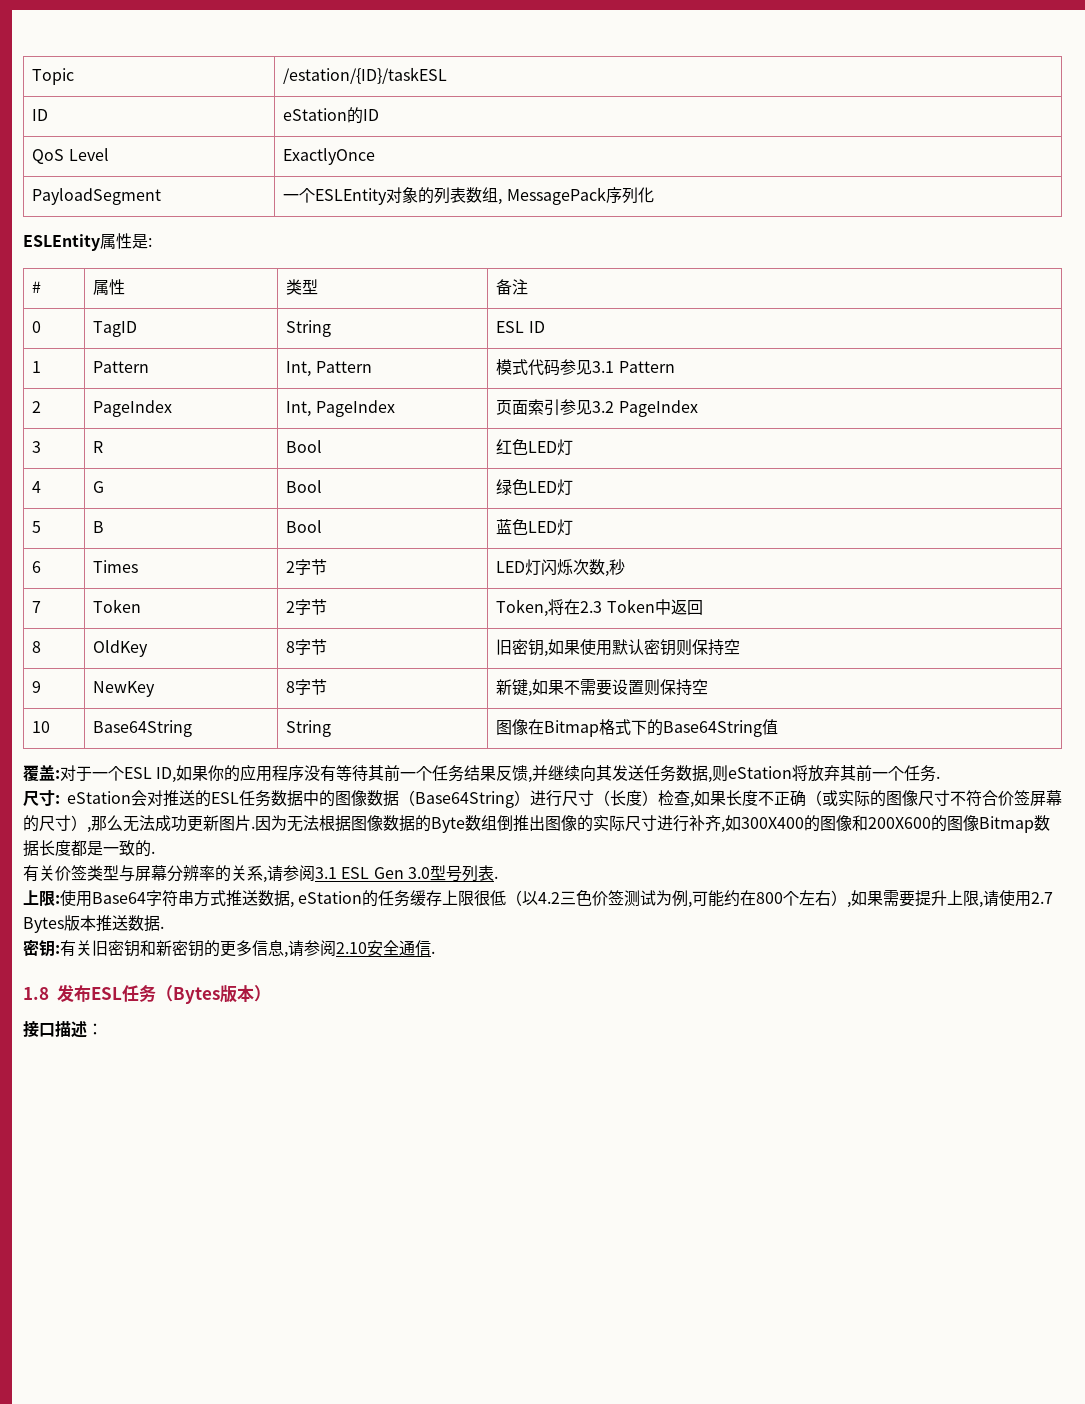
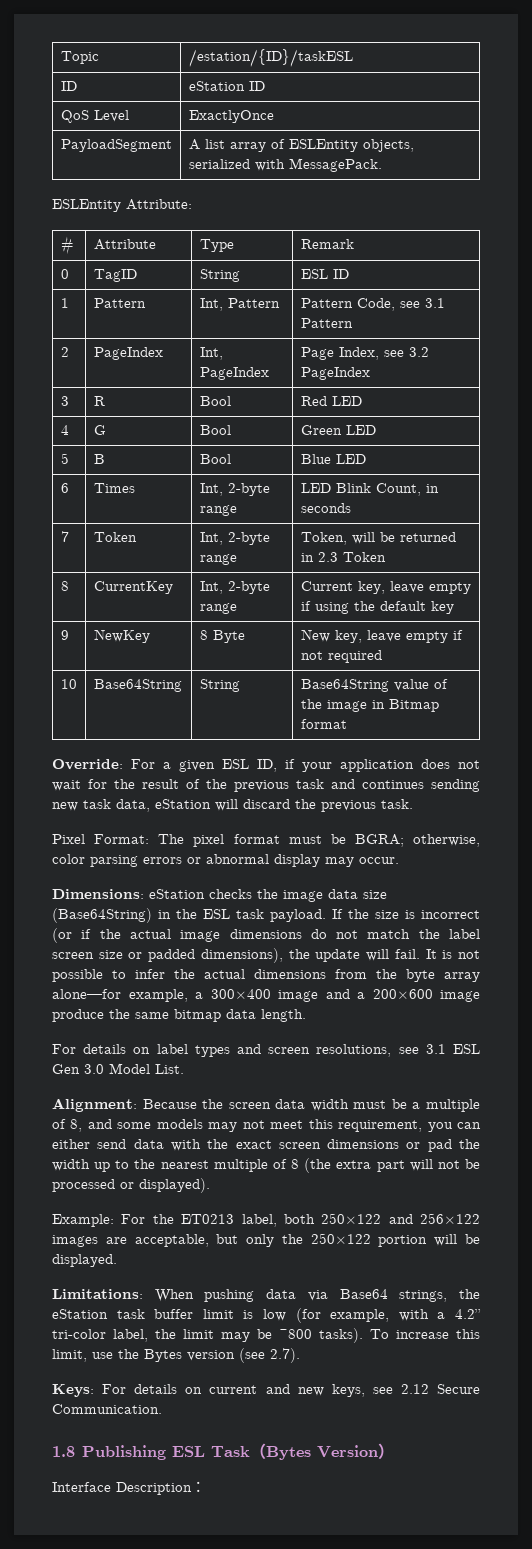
[347,107,364,124] 的 -> (245, 86) none
[283,187,654,205] [23,233,152,251] 一个ESLEntity对象的列表数组, MessagePack序列化 // ESLEntity属性是: -> [188,139,414,152] [188,158,382,172] [52,199,192,212] A list array of ESLEntity objects, serialized with MessagePack. // ESLEntity Attribute:
[93,279,126,295] [286,279,319,295] [496,279,529,295] 属性 | 类型 | 备注 -> [93,239,156,250] [199,239,234,252] [300,239,354,249] Attribute | Type | Remark
[496,359,593,376] 模式代码参见 -> [300,298,420,311] Pattern Code, see
[496,399,593,416] 页面索引参见 -> [300,347,404,360] Page Index, see
[496,439,574,456] 红色LED灯 -> [300,396,362,406] Red LED
[496,479,574,496] 绿色LED灯 -> [300,425,376,435] Green LED
[496,519,574,536] 蓝色LED灯 -> [300,454,366,464] Blue LED
[286,559,328,575] [496,559,626,577] [32,601,42,613] [93,599,142,613] [286,599,328,615] [496,599,581,617] 2字节 | LED灯闪烁次数,秒 // 7 | Token | 2字节 | Token,将在 -> [199,483,270,496] [199,505,237,516] [300,483,439,496] [300,503,351,513] [60,531,69,542] [93,532,137,542] [199,532,270,545] [199,554,237,565] [300,532,456,545] [300,553,314,562] Int, 2-byte range | LED Blink Count, in seconds // 7 | Token | Int, 2-byte range | Token, will be returned in
[654,599,703,615] 中返回 -> (386, 557) none
[93,640,149,657] [286,639,328,655] [496,639,741,657] [32,681,42,693] [93,681,156,697] [286,679,328,695] [496,679,709,697] [32,721,51,733] [93,720,193,737] [286,720,332,737] [496,719,779,737] [23,764,941,783] [23,789,1062,808] [23,815,1050,833] [23,840,155,857] [23,865,498,883] [23,890,1054,908] [23,915,164,933] [23,940,435,958] [23,984,254,1004] OldKey | 8字节 | 旧密钥,如果使用默认密钥则保持空 // 9 | NewKey | 8字节 | 新键,如果不需要设置则保持空 // 10 | Base64String | String | 图像在Bitmap格式下的Base64String值 // 覆盖:对于一个ESL ID,如果你的应用程序没有等待其前一个任务结果反馈,并继续向其发送任务数据,则eStation将放弃其前一个任务. // 尺寸: eStation会对推送的ESL任务数据中的图像数据（Base64String）进行尺寸（长度）检查,如果长度不正确（或实际的图像尺寸不符合价签屏幕的尺寸）,那么无法成功更新图片.因为无法根据图像数据的Byte数组倒推出图像的实际尺寸进行补齐,如300X400的图像和200X600的图像Bitmap数据长度都是一致的. // 有关价签类型与屏幕分辨率的关系,请参阅3.1 ESL Gen 3.0型号列表. // 上限:使用Base64字符串方式推送数据, eStation的任务缓存上限很低（以4.2三色价签测试为例,可能约在800个左右）,如果需要提升上限,请使用2.7 Bytes版本推送数据. // 密钥:有关旧密钥和新密钥的更多信息,请参阅2.10安全通信. // 1.8发布ESL任务（Bytes版本 -> [93,581,173,594] [199,581,270,594] [199,603,237,614] [300,581,471,594] [300,601,454,614] [60,630,69,640] [93,629,150,643] [199,630,245,643] [300,629,463,643] [300,650,382,663] [60,679,77,689] [93,679,182,692] [199,679,240,692] [300,679,448,692] [300,699,439,712] [300,719,347,729] [52,759,480,772] [52,779,480,792] [52,799,413,812] [52,834,480,847] [52,854,399,867] [52,889,387,902] [52,908,480,923] [52,928,481,943] [52,948,481,963] [52,969,480,982] [52,989,480,1002] [52,1009,306,1022] [52,1044,480,1057] [52,1063,184,1074] [52,1098,480,1112] [52,1119,481,1132] [52,1139,481,1152] [52,1158,480,1173] [52,1178,210,1193] [52,1213,480,1227] [52,1233,480,1247] [52,1254,117,1267] [52,1289,481,1302] [52,1308,482,1323] [52,1328,480,1343] [52,1348,300,1363] [52,1384,481,1397] [52,1404,162,1414] [52,1443,379,1460] CurrentKey | Int, 2-byte range | Current key, leave empty if using the default key // 9 | NewKey | 8 Byte | New key, leave empty if not required // 10 | Base64String | String | Base64String value of the image in Bitmap format // Override: For a given ESL ID, if your application does not wait for the result of the previous task and continues sending new task data, eStation will discard the previous task. // Pixel Format: The pixel format must be BGRA; otherwise, color parsing errors or abnormal display may occur. // Dimensions: eStation checks the image data size (Base64String) in the ESL task payload. If the size is incorrect (or if the actual image dimensions do not match the label screen size or padded dimensions), the update will fail. It is not possible to infer the actual dimensions from the byte array alone—for example, a 300×400 image and a 200×600 image produce the same bitmap data length. // For details on label types and screen resolutions, see 3.1 ESL Gen 3.0 Model List. // Alignment: Because the screen data width must be a multiple of 8, and some models may not meet this requirement, you can either send data with the exact screen dimensions or pad the width up to the nearest multiple of 8 (the extra part will not be processed or displayed). // Example: For the ET0213 label, both 250×122 and 256×122 images are acceptable, but only the 250×122 portion will be displayed. // Limitations: When pushing data via Base64 strings, the eStation task buffer limit is low (for example, with a 4.2” tri-color label, the limit may be ~800 tasks). To increase this limit, use the Bytes version (see 2.7). // Keys: For details on current and new keys, see 2.12 Secure Communication. // 1.8 Publishing ESL Task（Bytes Version
[23,1021,87,1038] 接口描述 -> [52,1482,192,1495] Interface Description

